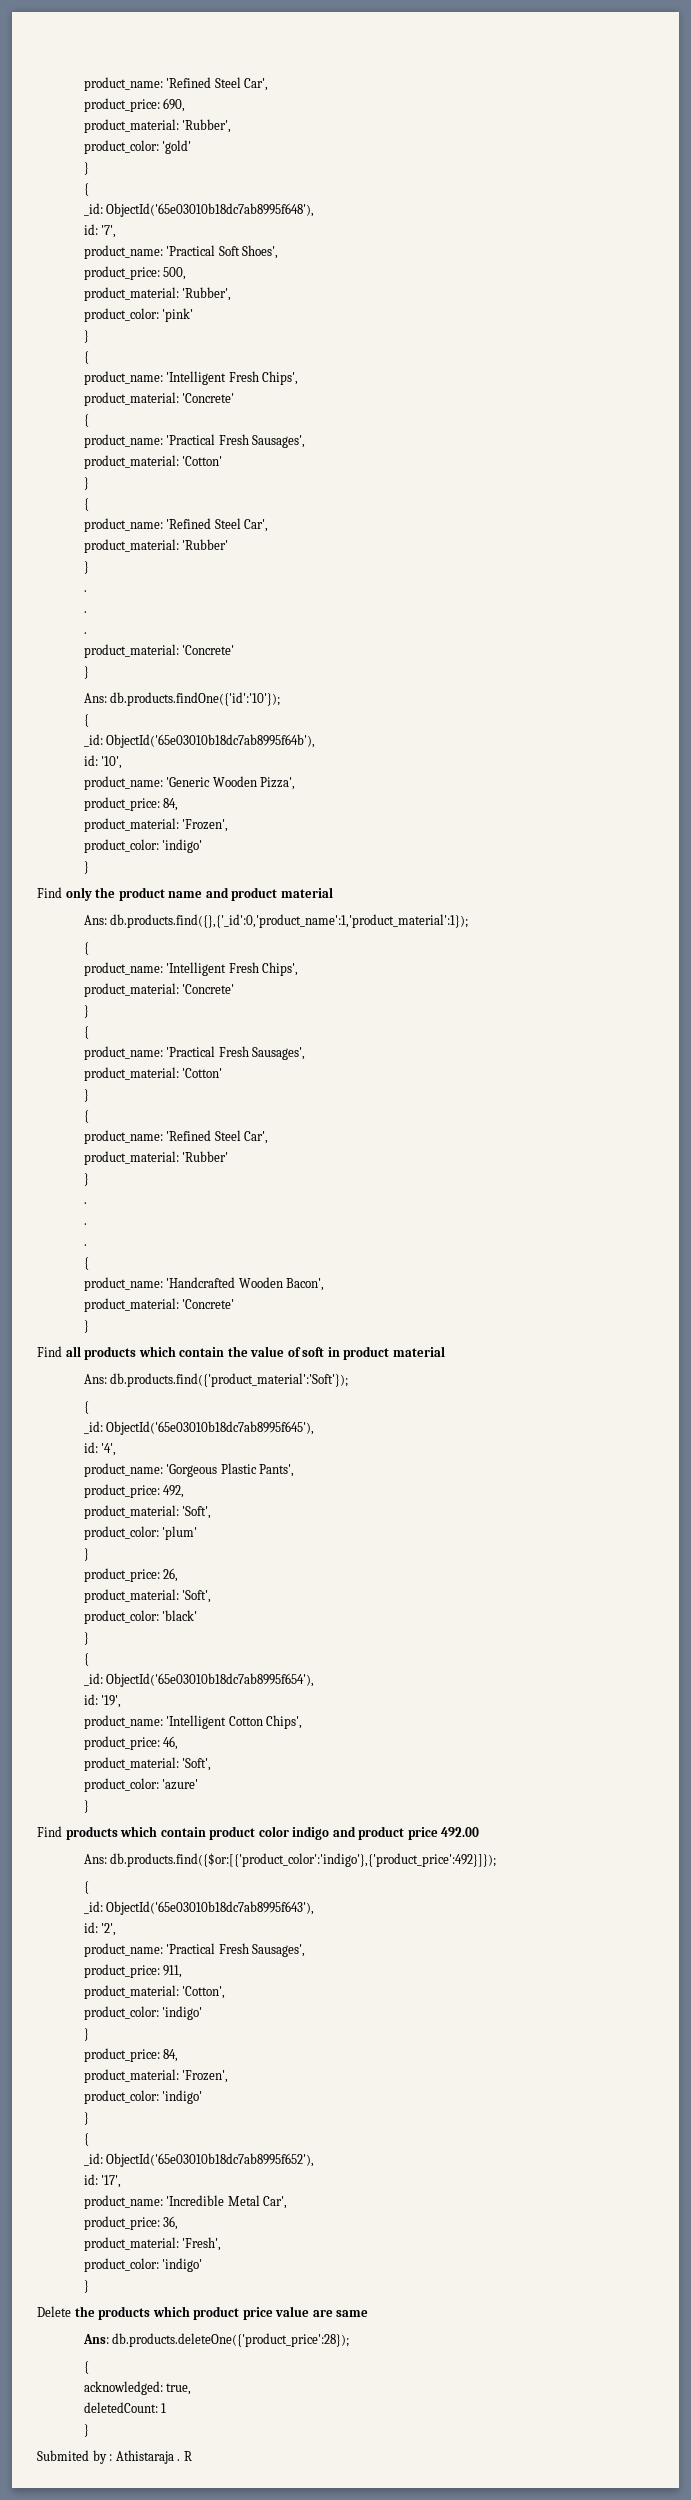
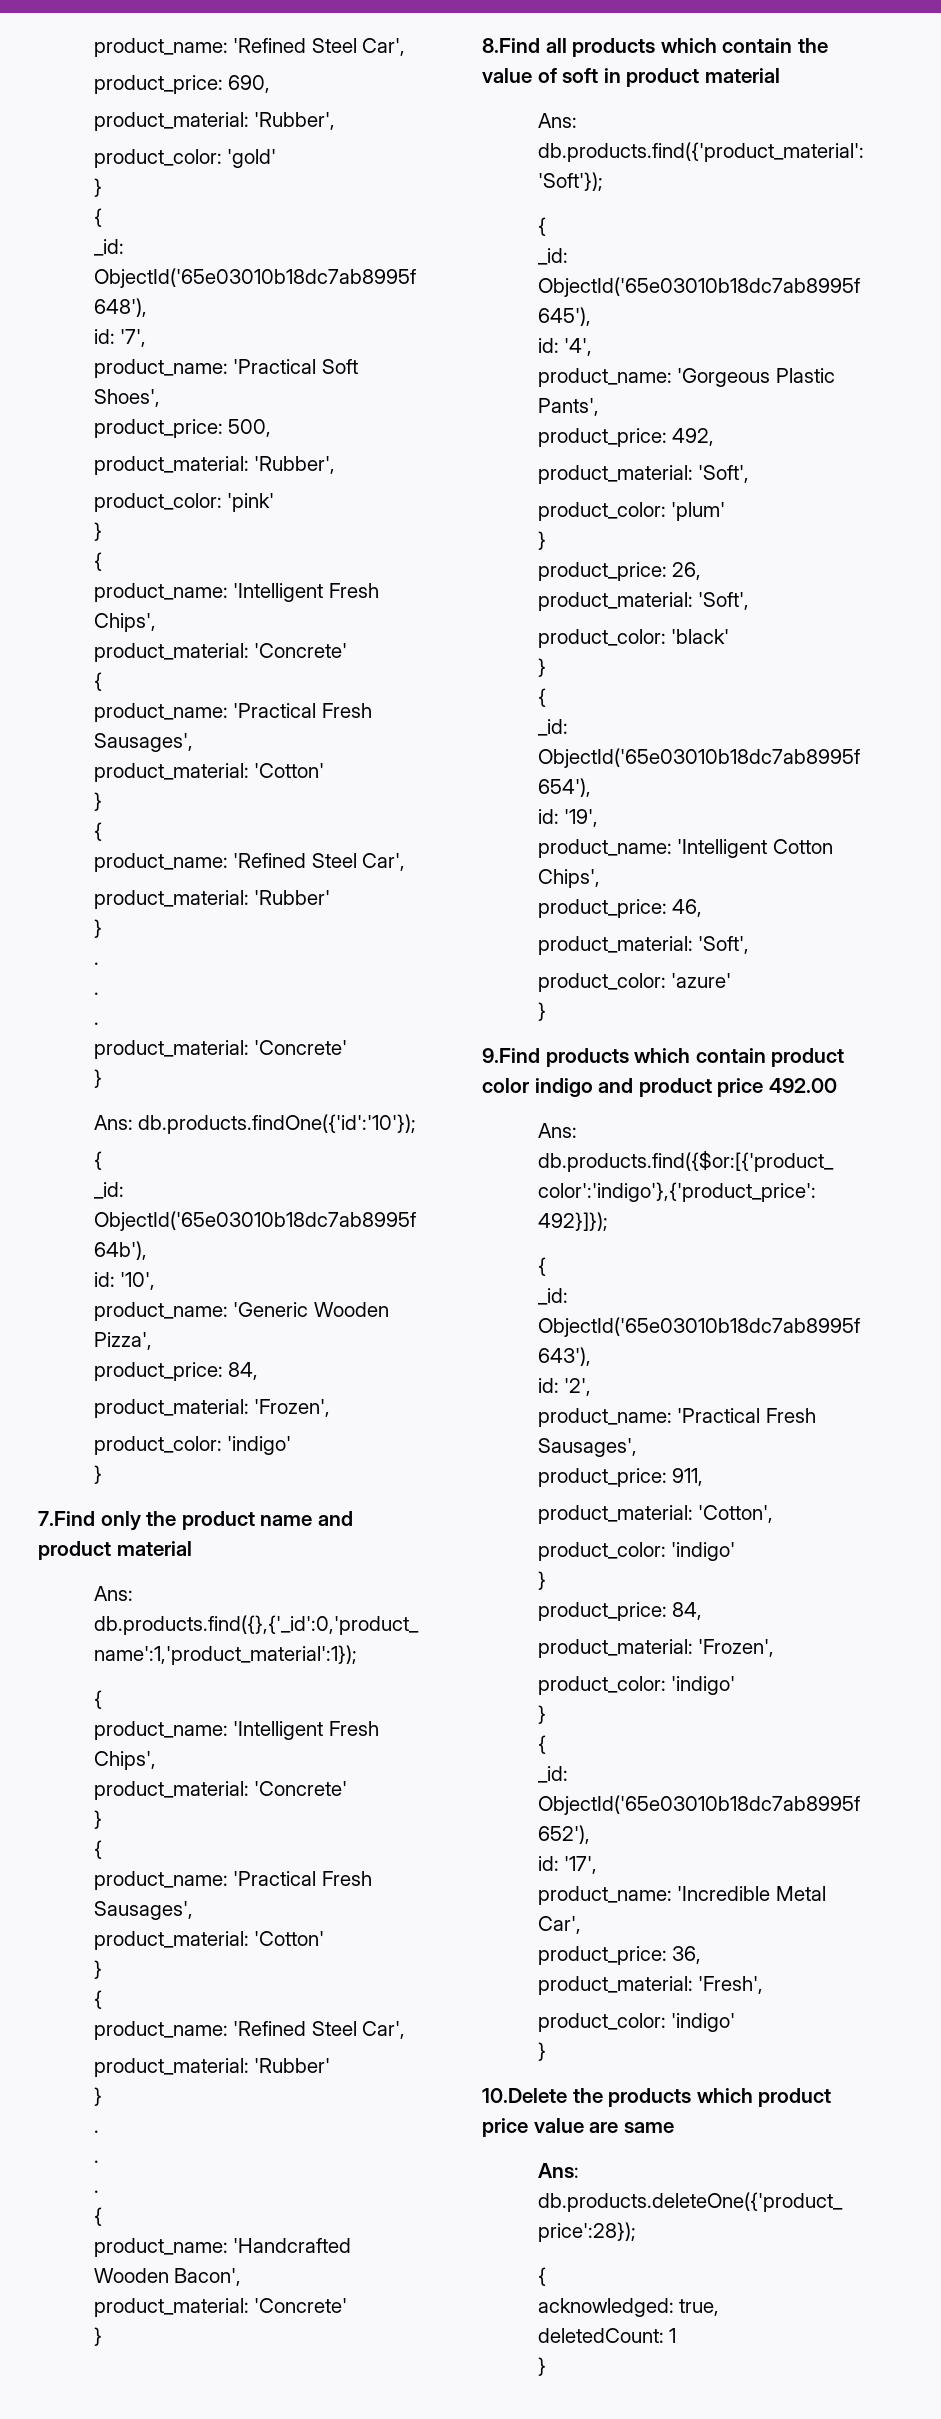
[37,887,62,898] Find -> [38,1511,95,1526] 7.Find
[37,1346,62,1357] Find -> [482,38,540,53] 8.Find
[37,1826,62,1837] Find -> [482,1048,540,1063] 9.Find
[37,2306,71,2317] Delete -> [482,2088,567,2103] 10.Delete
[37,2450,192,2464] // Submited by : Athistaraja . R -> (546, 2366) none

